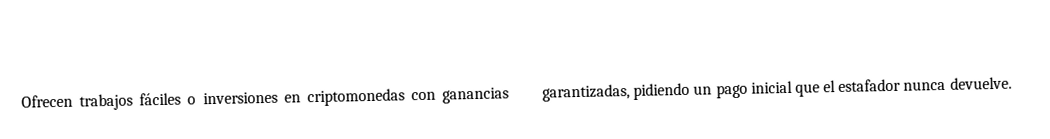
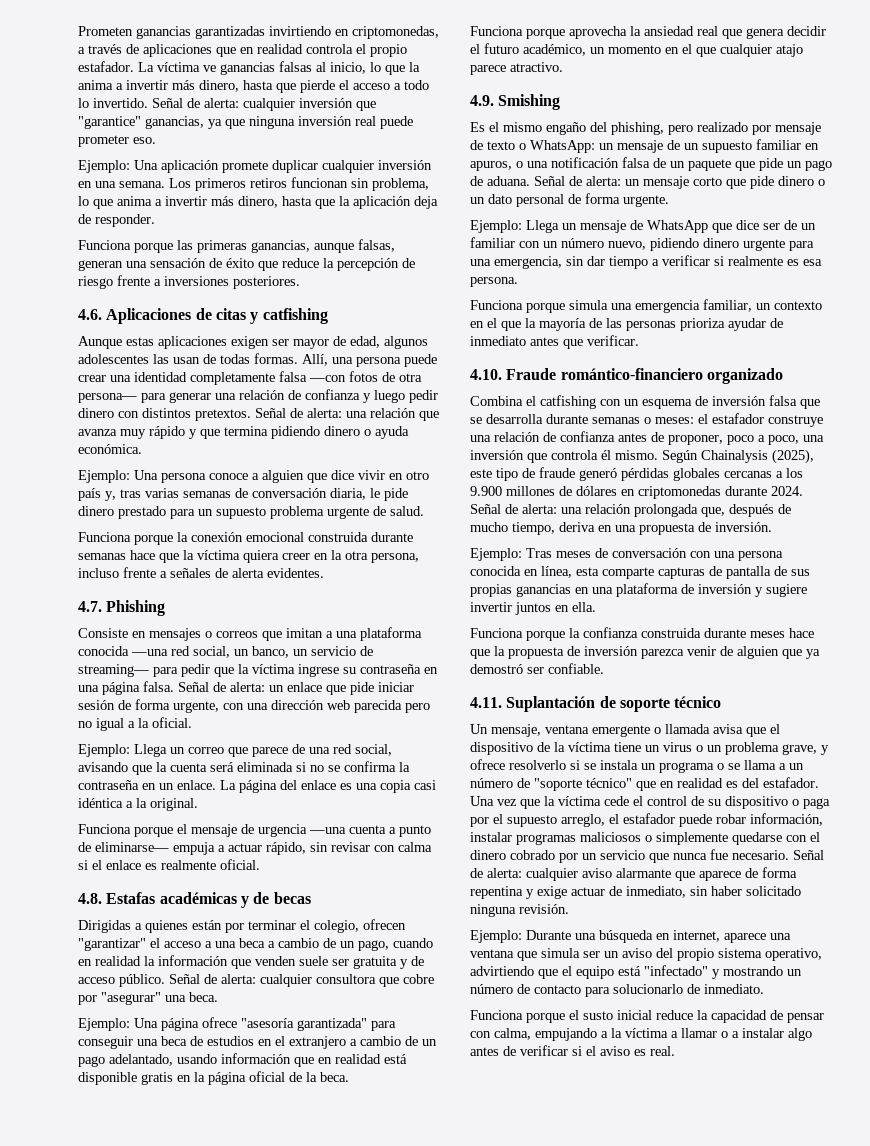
[21,76,1012,111] Ofrecen trabajos fáciles o inversiones en criptomonedas con ganancias garantizadas, pidiendo un pago inicial que el estafador nunca devuelve. -> [78,26,439,39] [78,44,407,57] [78,61,420,75] [78,80,429,93] [78,98,376,111] [78,116,413,129] [78,135,156,147] [78,160,432,173] [78,177,429,191] [78,196,438,209] [78,214,155,227] [78,239,395,253] [78,258,415,271] [78,275,300,289] [78,308,328,324] [78,336,428,349] [78,353,437,367] [78,371,422,385] [78,389,438,403] [78,408,439,421] [78,426,409,439] [78,444,142,454] [78,470,429,483] [78,488,408,501] [78,506,424,519] [78,532,413,545] [78,550,419,563] [78,567,324,578] [78,600,166,616] [78,627,422,641] [78,646,373,658] [78,664,438,677] [78,681,414,695] [78,699,430,713] [78,717,192,731] [78,744,392,757] [78,761,410,775] [78,780,436,793] [78,798,198,811] [78,824,431,837] [78,842,432,855] [78,859,260,870] [78,892,311,908] [78,919,406,933] [78,938,433,951] [78,955,424,969] [78,974,434,987] [78,992,218,1005] [78,1017,396,1031] [78,1036,437,1049] [78,1053,407,1067] [78,1071,349,1085] [470,26,826,39] [470,43,803,57] [470,62,563,75] [470,94,561,110] [470,122,821,135] [470,139,819,153] [470,157,832,171] [470,176,825,189] [470,193,669,207] [470,220,816,233] [470,237,814,251] [470,255,822,269] [470,277,518,287] [470,299,822,313] [470,318,783,331] [470,335,639,349] [470,368,783,384] [470,395,820,409] [470,413,823,427] [470,431,824,445] [470,449,814,464] [470,467,803,481] [470,486,803,499] [470,504,791,517] [470,522,772,535] [470,548,783,561] [470,566,810,579] [470,583,807,597] [470,602,596,615] [470,627,814,641] [470,646,820,659] [470,663,604,674] [470,696,722,712] [470,724,780,737] [470,742,829,755] [470,759,804,773] [470,777,819,791] [470,796,830,809] [470,813,823,827] [470,832,820,845] [470,849,824,863] [470,867,797,881] [470,886,801,899] [470,904,569,917] [470,930,791,943] [470,948,822,961] [470,965,802,979] [470,984,764,997] [470,1010,824,1023] [470,1028,812,1041] [470,1045,675,1056] Prometen ganancias garantizadas invirtiendo en criptomonedas, a través de aplicaciones que en realidad controla el propio estafador. La víctima ve ganancias falsas al inicio, lo que la anima a invertir más dinero, hasta que pierde el acceso a todo lo invertido. Señal de alerta: cualquier inversión que "garantice" ganancias, ya que ninguna inversión real puede prometer eso. // Ejemplo: Una aplicación promete duplicar cualquier inversión en una semana. Los primeros retiros funcionan sin problema, lo que anima a invertir más dinero, hasta que la aplicación deja de responder. // Funciona porque las primeras ganancias, aunque falsas, generan una sensación de éxito que reduce la percepción de riesgo frente a inversiones posteriores. // 4.6. Aplicaciones de citas y catfishing // Aunque estas aplicaciones exigen ser mayor de edad, algunos adolescentes las usan de todas formas. Allí, una persona puede crear una identidad completamente falsa —con fotos de otra persona— para generar una relación de confianza y luego pedir dinero con distintos pretextos. Señal de alerta: una relación que avanza muy rápido y que termina pidiendo dinero o ayuda económica. // Ejemplo: Una persona conoce a alguien que dice vivir en otro país y, tras varias semanas de conversación diaria, le pide dinero prestado para un supuesto problema urgente de salud. // Funciona porque la conexión emocional construida durante semanas hace que la víctima quiera creer en la otra persona, incluso frente a señales de alerta evidentes. // 4.7. Phishing // Consiste en mensajes o correos que imitan a una plataforma conocida —una red social, un banco, un servicio de streaming— para pedir que la víctima ingrese su contraseña en una página falsa. Señal de alerta: un enlace que pide iniciar sesión de forma urgente, con una dirección web parecida pero no igual a la oficial. // Ejemplo: Llega un correo que parece de una red social, avisando que la cuenta será eliminada si no se confirma la contraseña en un enlace. La página del enlace es una copia casi idéntica a la original. // Funciona porque el mensaje de urgencia —una cuenta a punto de eliminarse— empuja a actuar rápido, sin revisar con calma si el enlace es realmente oficial. // 4.8. Estafas académicas y de becas // Dirigidas a quienes están por terminar el colegio, ofrecen "garantizar" el acceso a una beca a cambio de un pago, cuando en realidad la información que venden suele ser gratuita y de acceso público. Señal de alerta: cualquier consultora que cobre por "asegurar" una beca. // Ejemplo: Una página ofrece "asesoría garantizada" para conseguir una beca de estudios en el extranjero a cambio de un pago adelantado, usando información que en realidad está disponible gratis en la página oficial de la beca. // Funciona porque aprovecha la ansiedad real que genera decidir el futuro académico, un momento en el que cualquier atajo parece atractivo. // 4.9. Smishing // Es el mismo engaño del phishing, pero realizado por mensaje de texto o WhatsApp: un mensaje de un supuesto familiar en apuros, o una notificación falsa de un paquete que pide un pago de aduana. Señal de alerta: un mensaje corto que pide dinero o un dato personal de forma urgente. // Ejemplo: Llega un mensaje de WhatsApp que dice ser de un familiar con un número nuevo, pidiendo dinero urgente para una emergencia, sin dar tiempo a verificar si realmente es esa persona. // Funciona porque simula una emergencia familiar, un contexto en el que la mayoría de las personas prioriza ayudar de inmediato antes que verificar. // 4.10. Fraude romántico-financiero organizado // Combina el catfishing con un esquema de inversión falsa que se desarrolla durante semanas o meses: el estafador construye una relación de confianza antes de proponer, poco a poco, una inversión que controla él mismo. Según Chainalysis (2025), este tipo de fraude generó pérdidas globales cercanas a los 9.900 millones de dólares en criptomonedas durante 2024. Señal de alerta: una relación prolongada que, después de mucho tiempo, deriva en una propuesta de inversión. // Ejemplo: Tras meses de conversación con una persona conocida en línea, esta comparte capturas de pantalla de sus propias ganancias en una plataforma de inversión y sugiere invertir juntos en ella. // Funciona porque la confianza construida durante meses hace que la propuesta de inversión parezca venir de alguien que ya demostró ser confiable. // 4.11. Suplantación de soporte técnico // Un mensaje, ventana emergente o llamada avisa que el dispositivo de la víctima tiene un virus o un problema grave, y ofrece resolverlo si se instala un programa o se llama a un número de "soporte técnico" que en realidad es del estafador. Una vez que la víctima cede el control de su dispositivo o paga por el supuesto arreglo, el estafador puede robar información, instalar programas maliciosos o simplemente quedarse con el dinero cobrado por un servicio que nunca fue necesario. Señal de alerta: cualquier aviso alarmante que aparece de forma repentina y exige actuar de inmediato, sin haber solicitado ninguna revisión. // Ejemplo: Durante una búsqueda en internet, aparece una ventana que simula ser un aviso del propio sistema operativo, advirtiendo que el equipo está "infectado" y mostrando un número de contacto para solucionarlo de inmediato. // Funciona porque el susto inicial reduce la capacidad de pensar con calma, empujando a la víctima a llamar o a instalar algo antes de verificar si el aviso es real.

